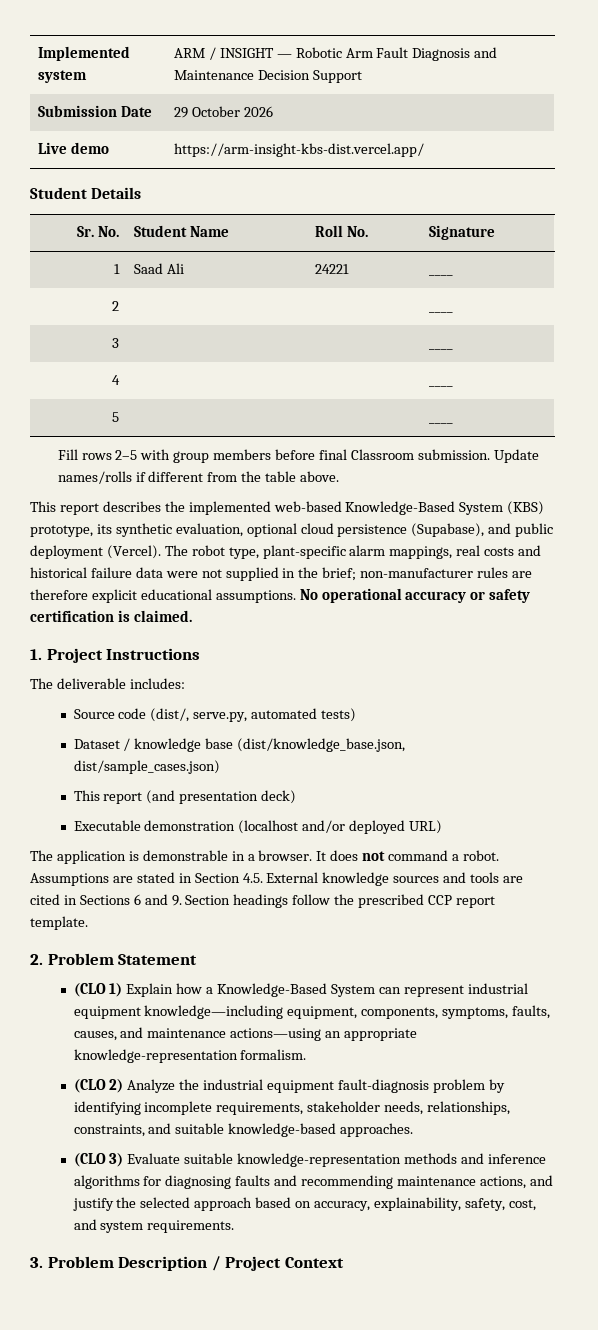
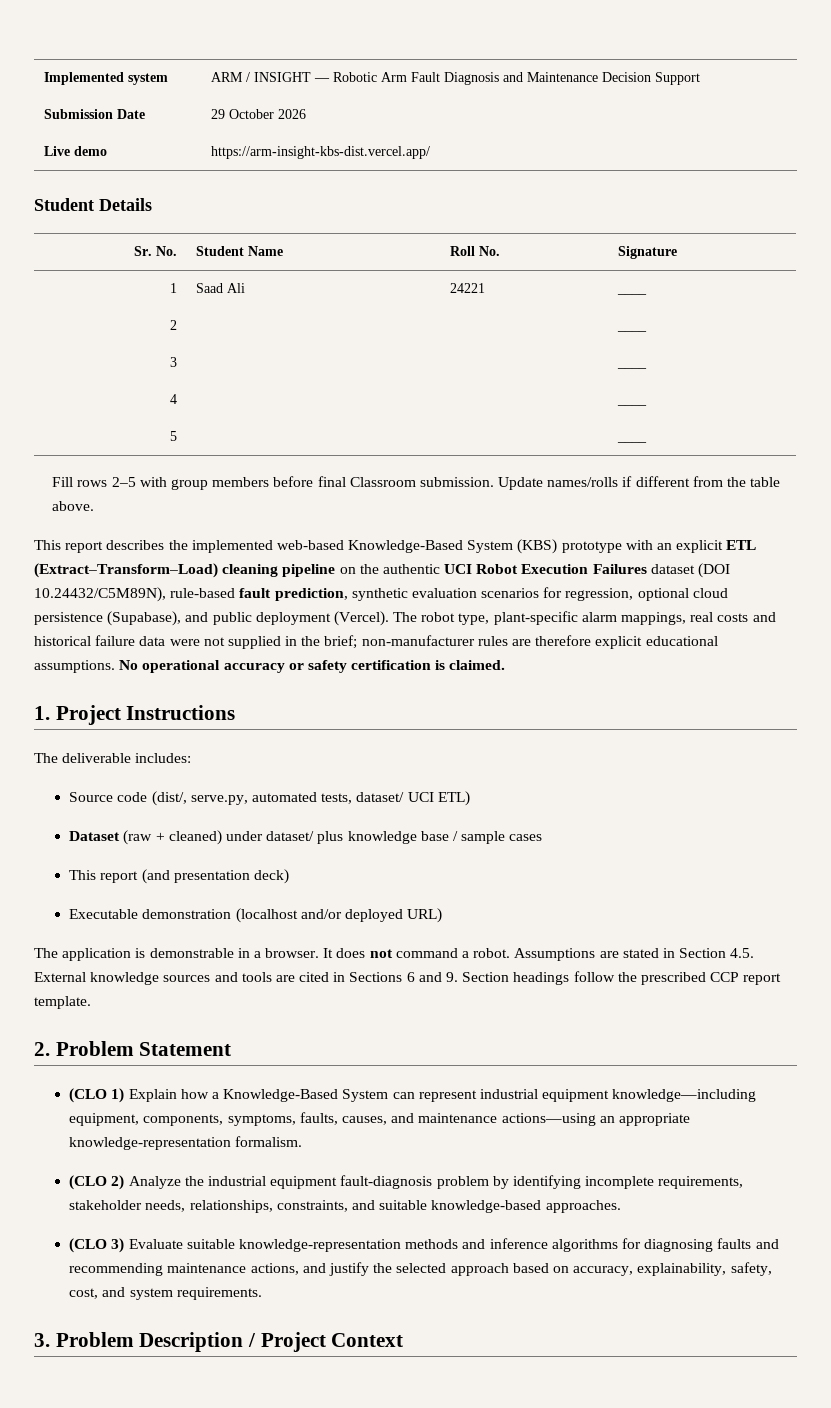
[30,523,243,537] prototype, its synthetic evaluation, -> [561,540,757,553] [34,563,731,578] [34,587,634,602] prototype with an explicit ETL (Extract–Transform–Load) cleaning pipeline on the authentic UCI Robot Execution Failures dataset (DOI 10.24432/C5M89N), rule-based fault prediction, synthetic evaluation scenarios for regression,
[321,708,357,722] [73,738,406,752] [73,760,220,774] tests) // Dataset / knowledge base (dist/knowledge_base.json, dist/sample_cases.json) -> [321,791,470,806] [69,830,543,845] tests, dataset/ UCI ETL) // Dataset (raw + cleaned) under dataset/ plus knowledge base / sample cases

